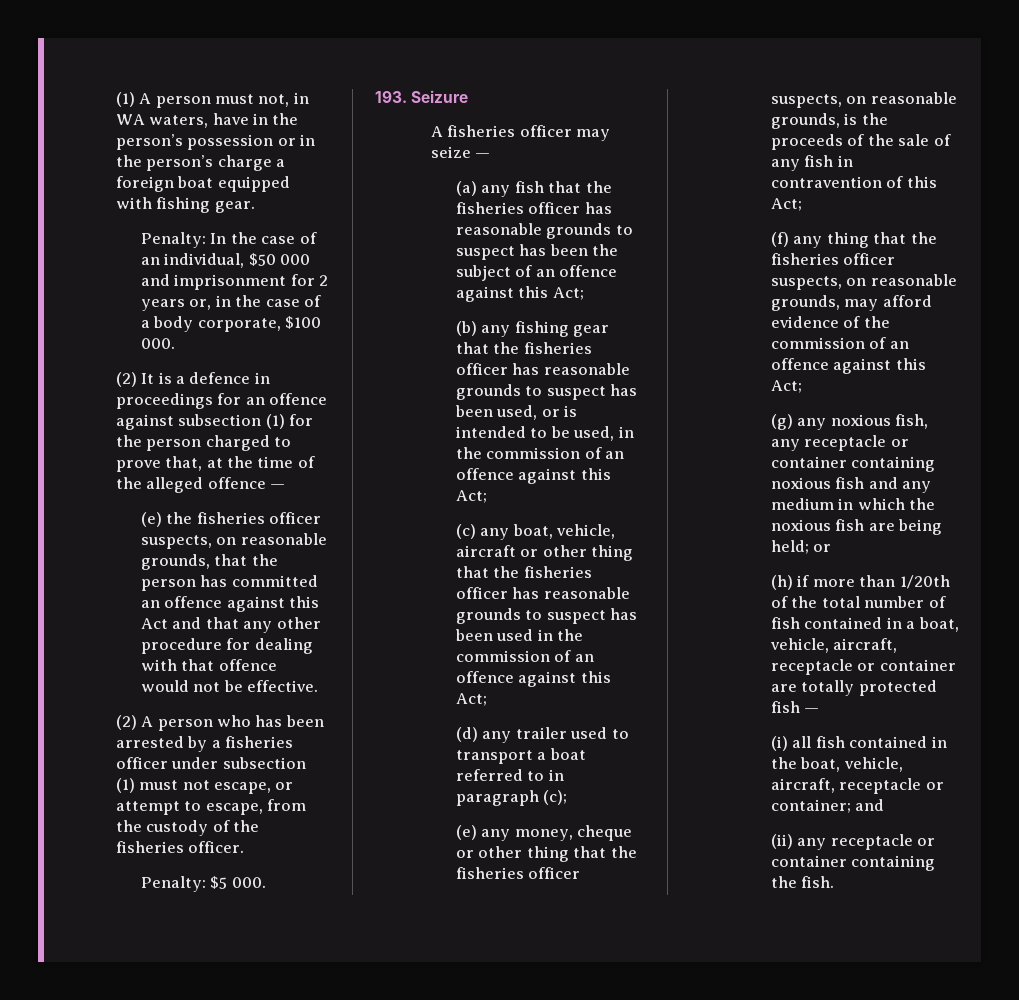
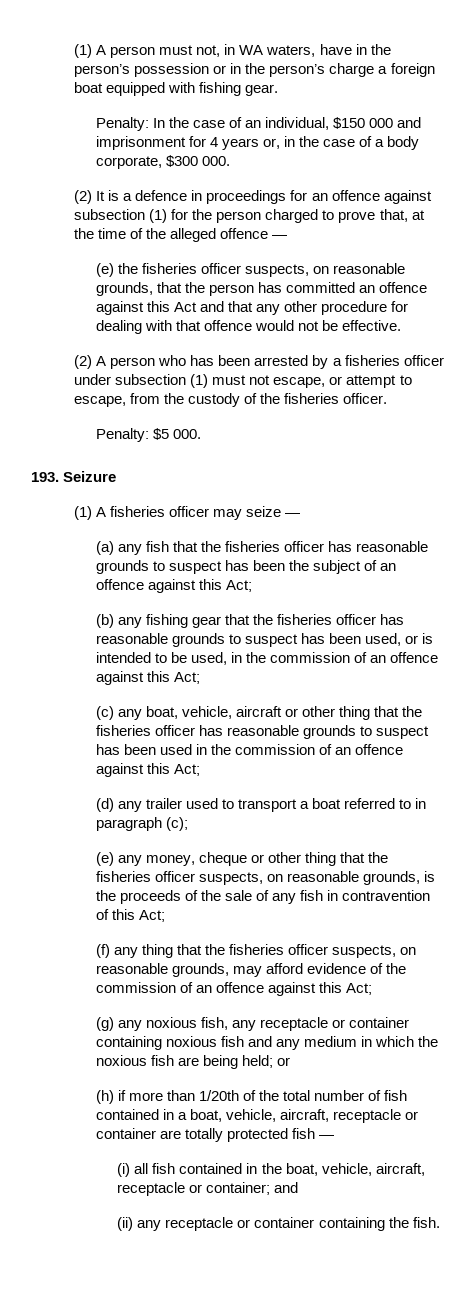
[248,253,276,266] $50 -> [333,117,366,129] $150
[319,275,329,286] 2 -> [209,137,218,147] 4
[285,316,322,329] $100 -> [165,155,198,167] $300
(469, 96) none -> [74,506,93,520] (1)

